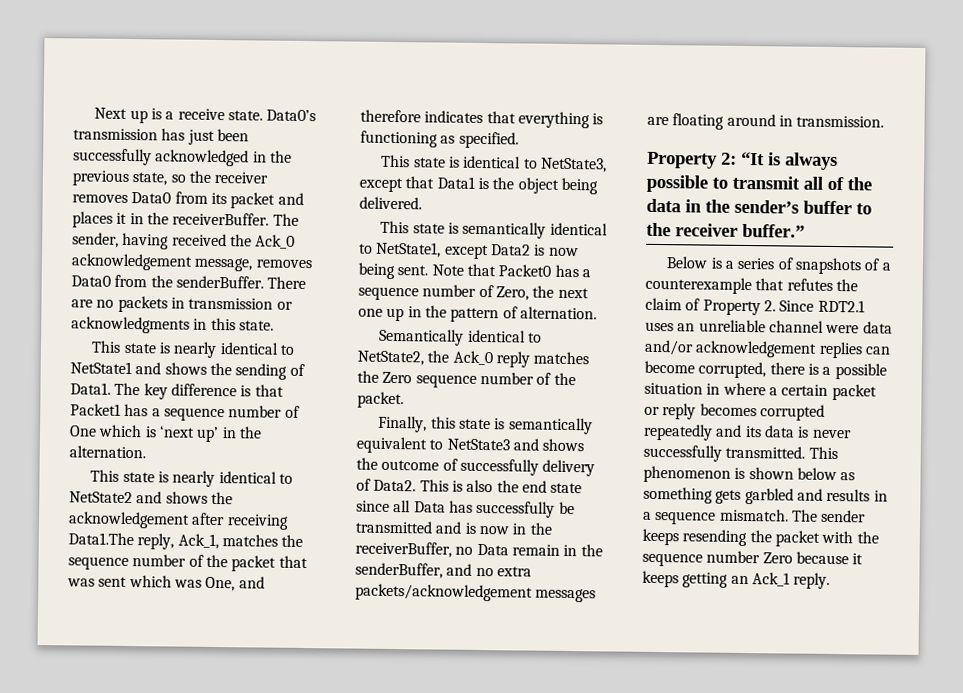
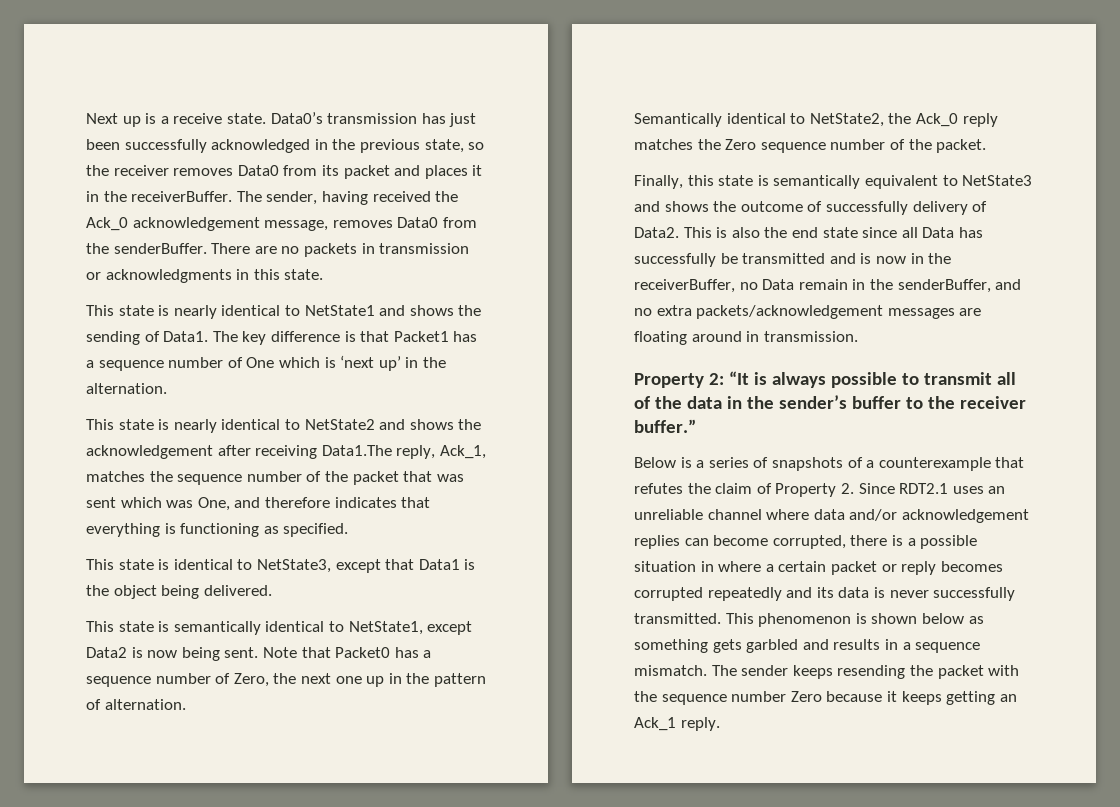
[825,324,860,334] were -> [766,509,810,520] where

